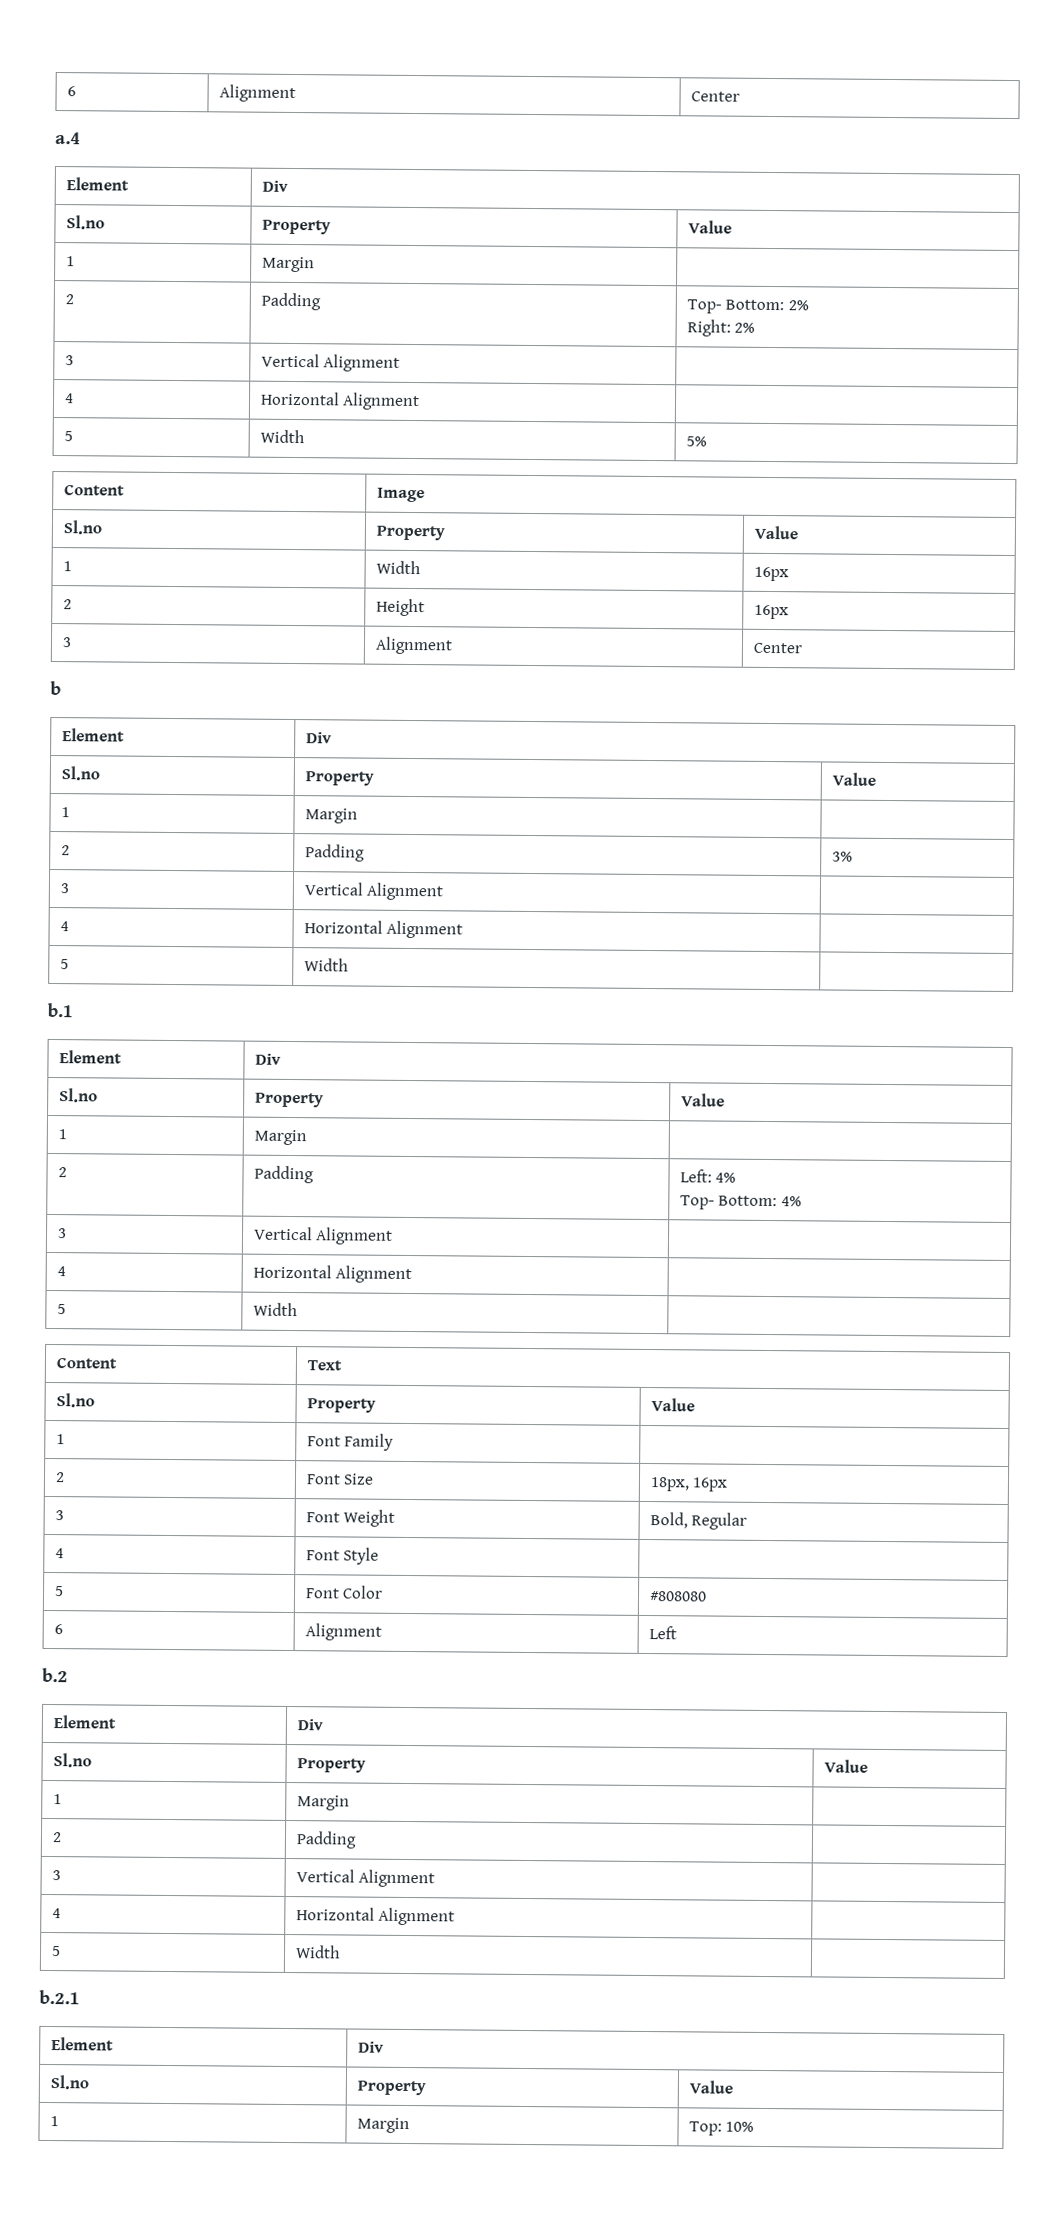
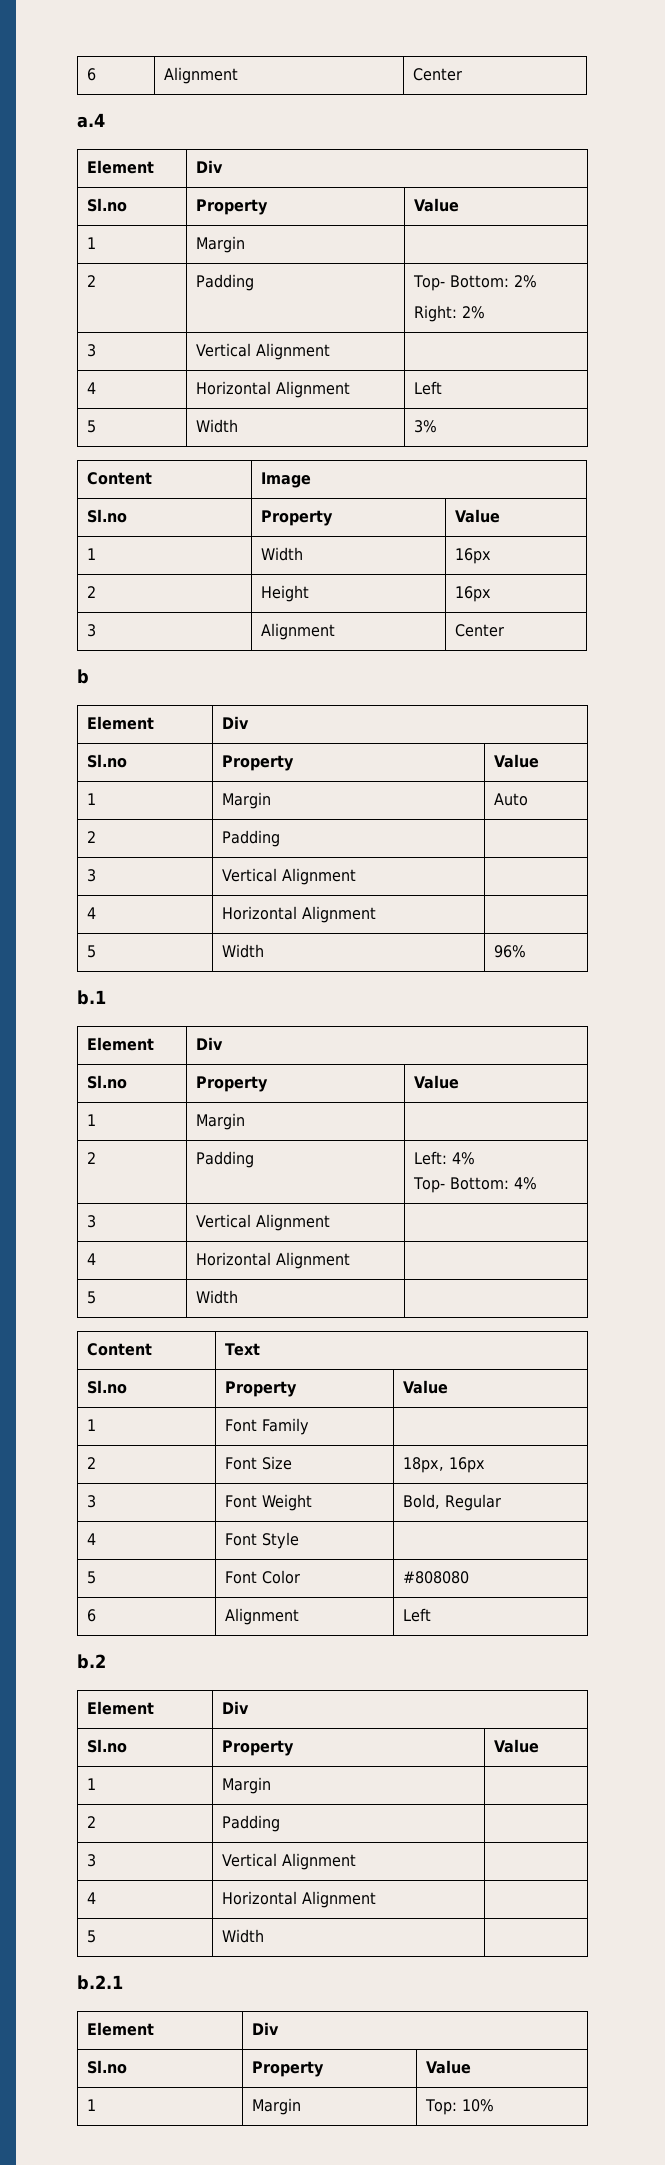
[63,431,73,442] [259,429,305,444] [685,436,707,447] // 5 | Width | 5% -> [413,381,442,395] [86,420,96,433] [195,419,238,433] [413,420,437,433] Left // 5 | Width | 3%
[60,845,70,856] [304,844,365,862] [831,851,853,862] [59,883,69,894] [303,882,444,901] [59,921,69,932] [303,920,464,939] [59,959,69,970] [303,958,349,972] // 2 | Padding | 3% // 3 | Vertical Alignment | // 4 | Horizontal Alignment | // 5 | Width | -> [493,793,528,806] [86,831,96,843] [221,830,280,847] [86,869,96,882] [221,868,357,885] [86,907,96,919] [221,906,376,923] [86,945,96,958] [221,944,264,958] [493,945,526,958] Auto // 2 | Padding | // 3 | Vertical Alignment | // 4 | Horizontal Alignment | // 5 | Width | 96%

